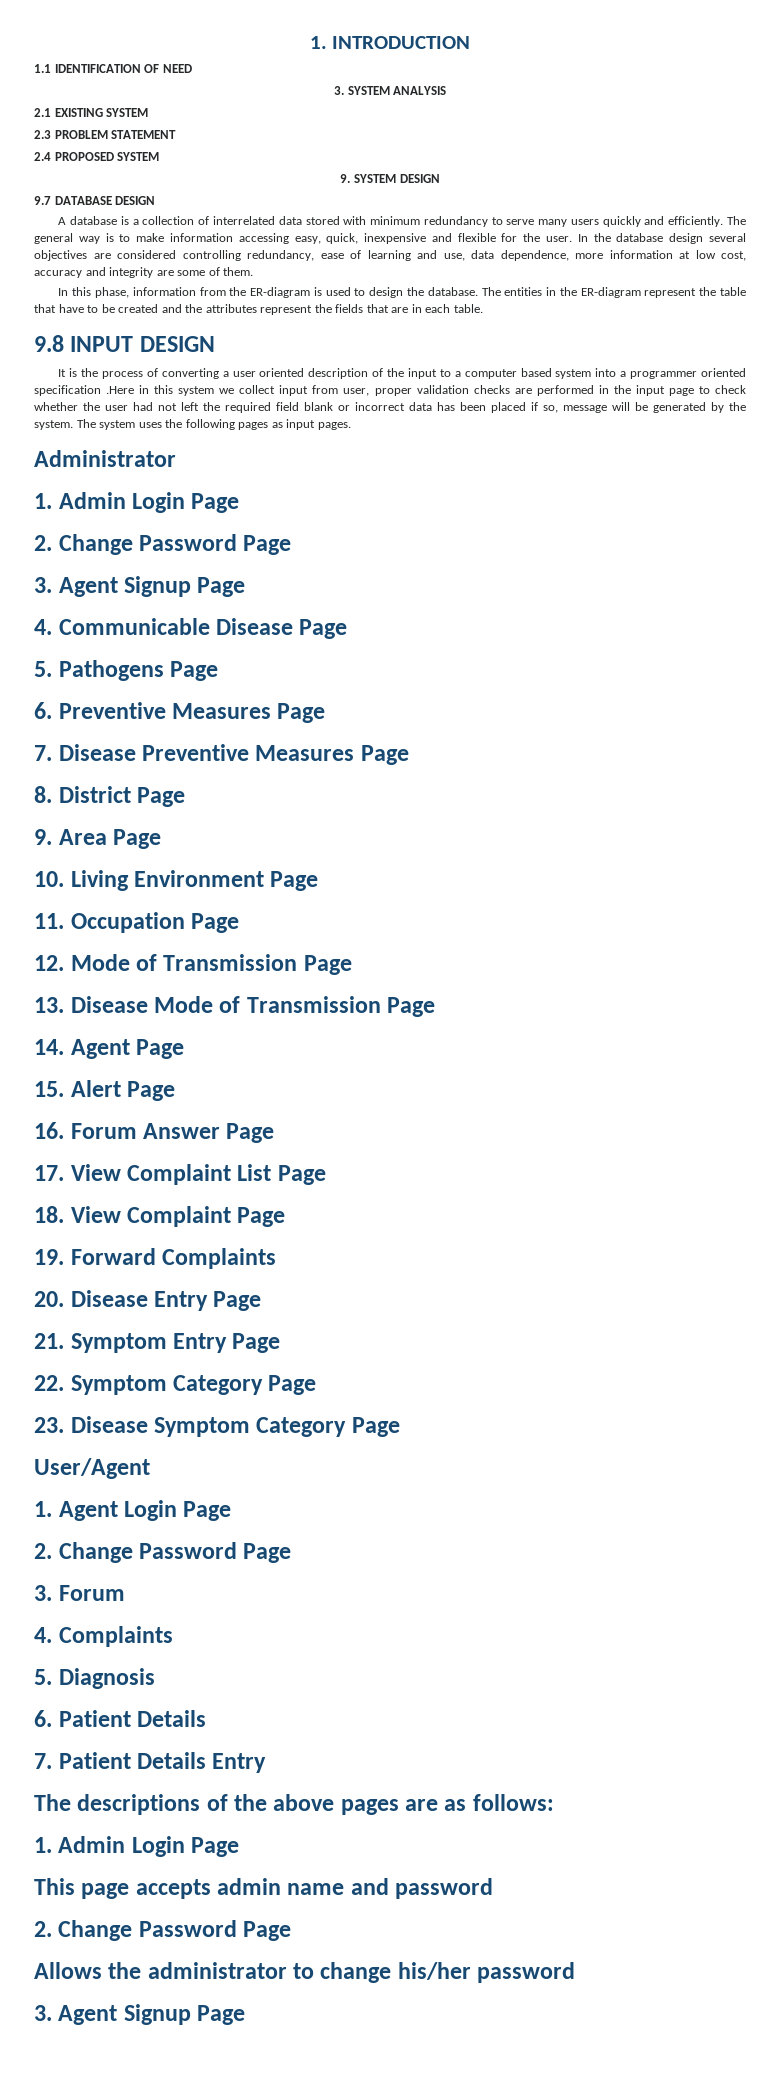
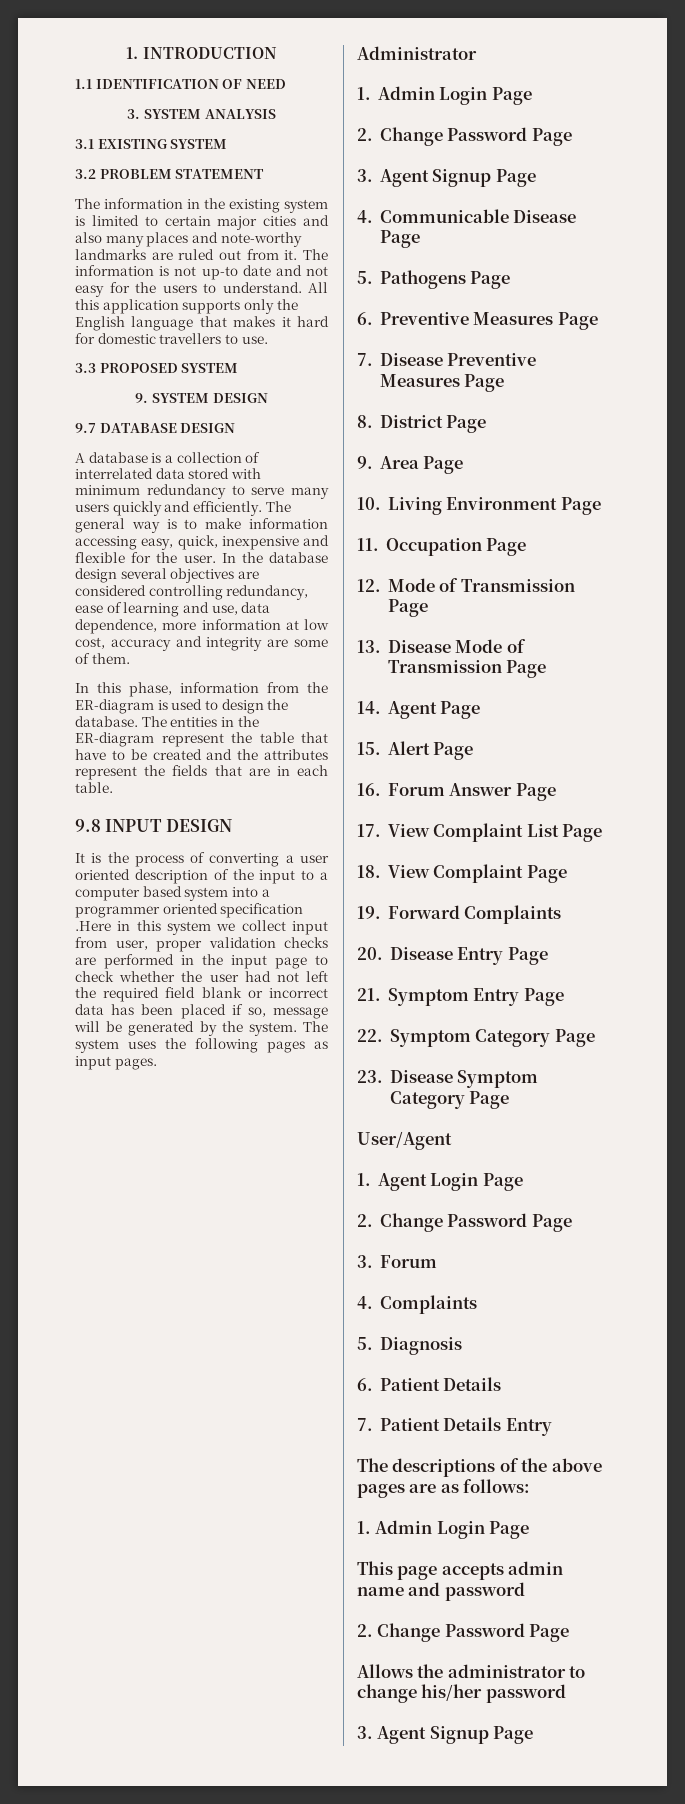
[34,108,51,117] 2.1 -> [75,139,94,149] 3.1
[34,130,51,139] 2.3 -> [75,169,96,179] 3.2
[34,152,51,161] 2.4 -> [75,198,328,213] [75,215,329,230] [75,232,302,247] [75,249,328,260] [75,265,328,280] [75,282,328,297] [75,299,298,314] [75,316,329,331] [75,333,268,344] [75,363,96,373] The information in the existing system is limited to certain major cities and also many places and note-worthy landmarks are ruled out from it. The information is not up-to date and not easy for the users to understand. All this application supports only the English language that makes it hard for domestic travellers to use. // 3.3

